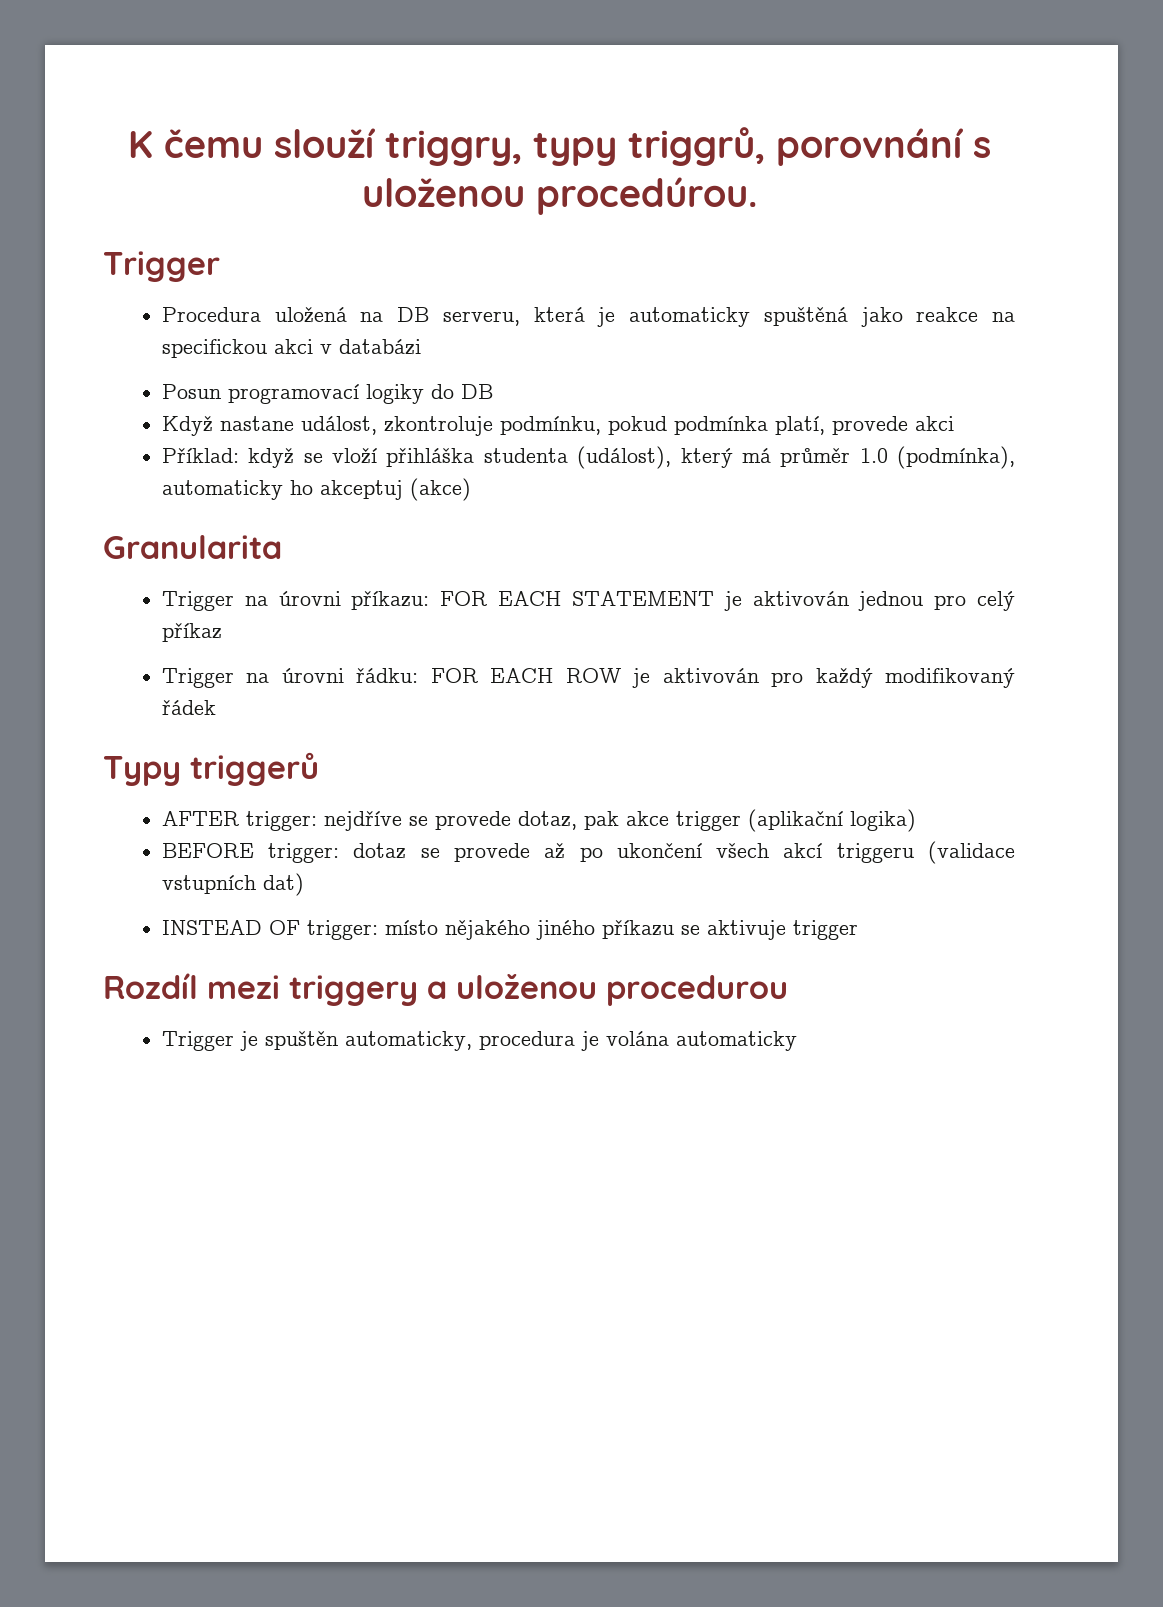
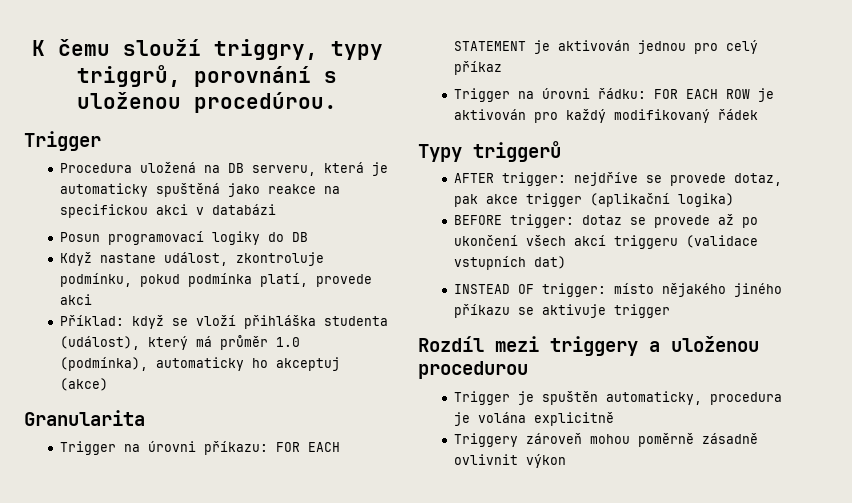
[675,1031,797,1051] automaticky -> [533,412,614,426] [453,433,758,447] [453,454,566,468] explicitně // Triggery zároveň mohou poměrně zásadně ovlivnit výkon

